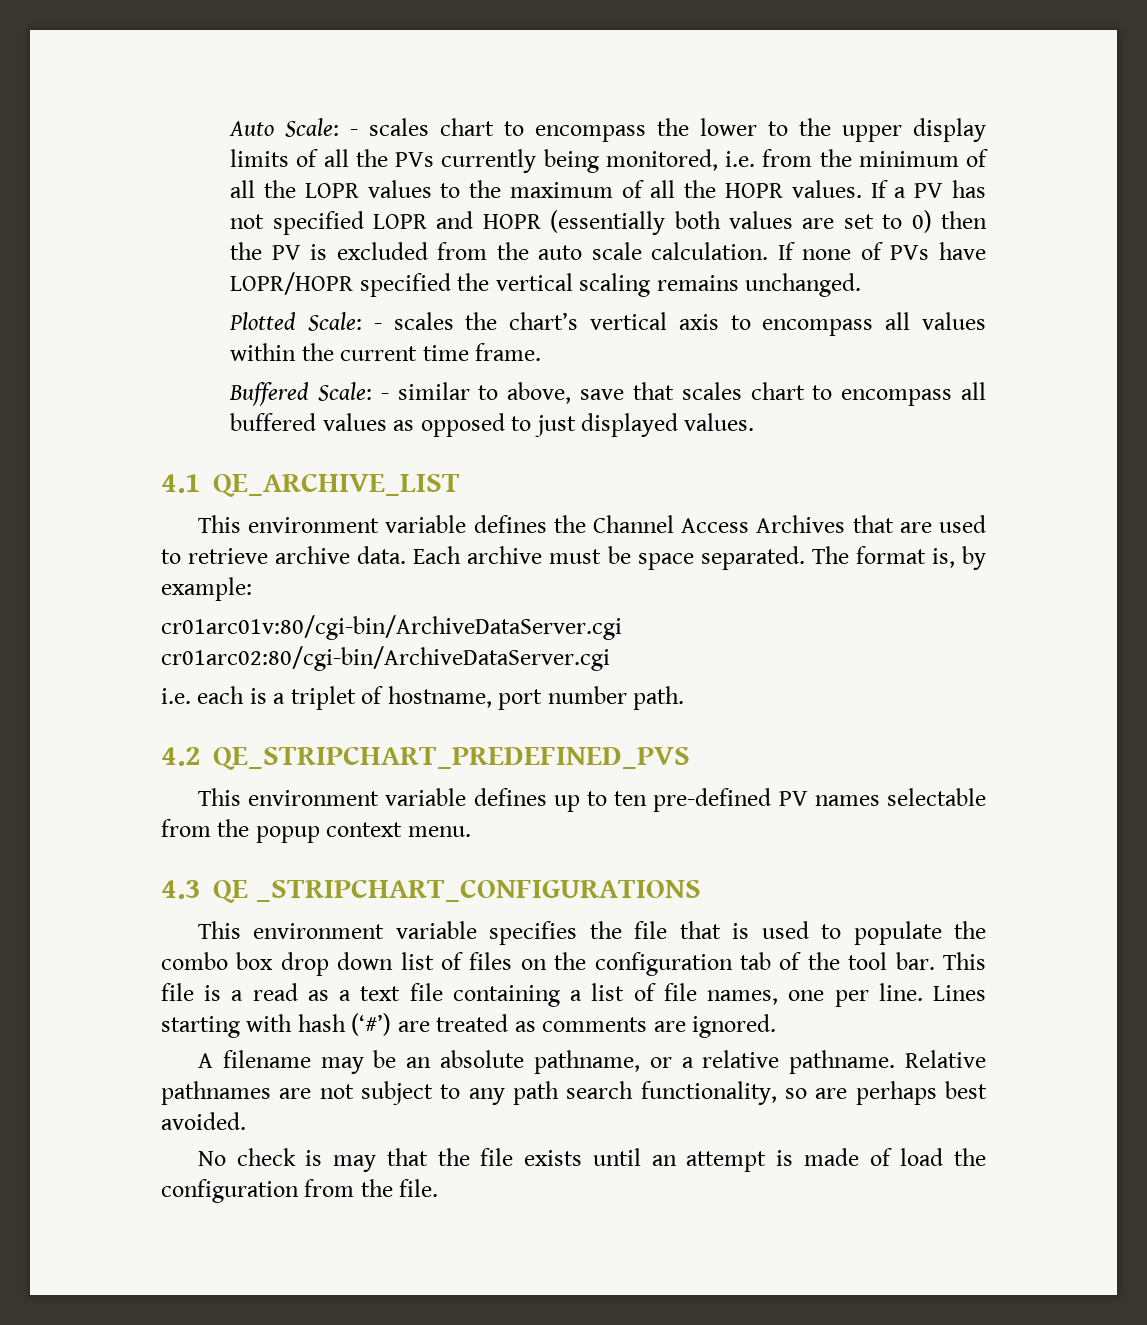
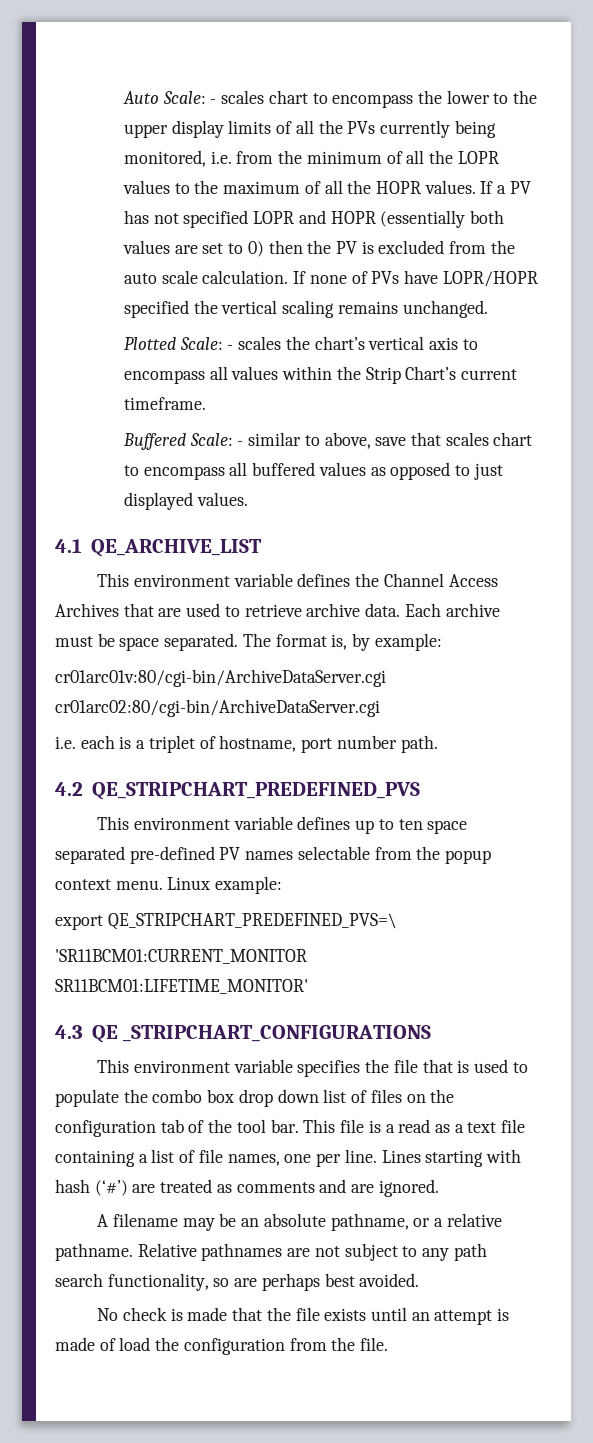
[340,343,542,361] current time frame. -> [365,366,517,384] [123,397,206,410] Strip Chart’s current timeframe.
(648, 798) none -> [427,820,468,834] [55,846,125,864] space separated
(471, 831) none -> [167,876,283,894] [55,913,397,930] [55,949,307,964] [55,979,308,994] Linux example: // export QE_STRIPCHART_PREDEFINED_PVS=\ // 'SR11BCM01:CURRENT_MONITOR SR11BCM01:LIFETIME_MONITOR'
(648, 1024) none -> [319,1179,347,1193] and
[333,1155,377,1172] may -> [187,1307,228,1321] made

